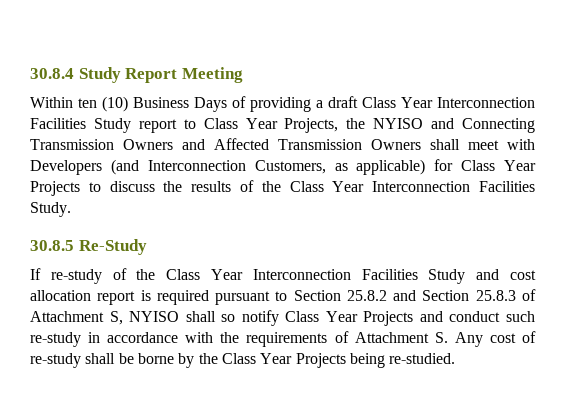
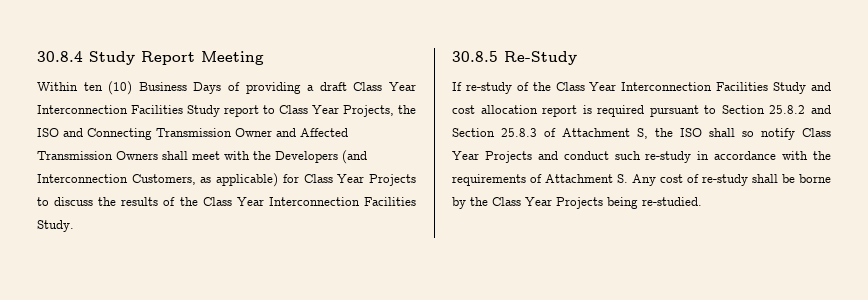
[373,118,424,129] NYISO -> [37,128,59,137] ISO
[123,139,173,150] Owners -> [235,128,272,137] Owner
(535, 144) none -> [253,151,271,160] the
[129,311,180,322] NYISO -> [655,128,702,137] the ISO

